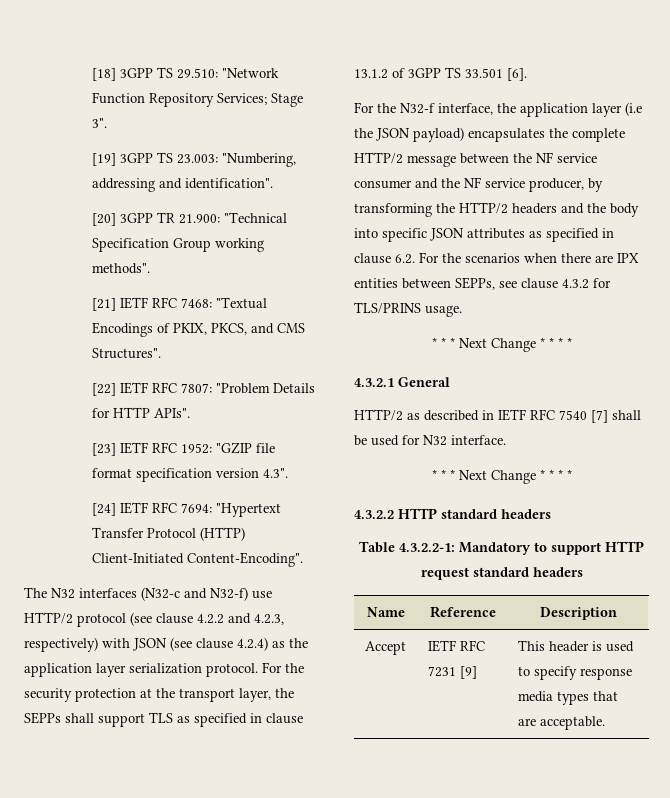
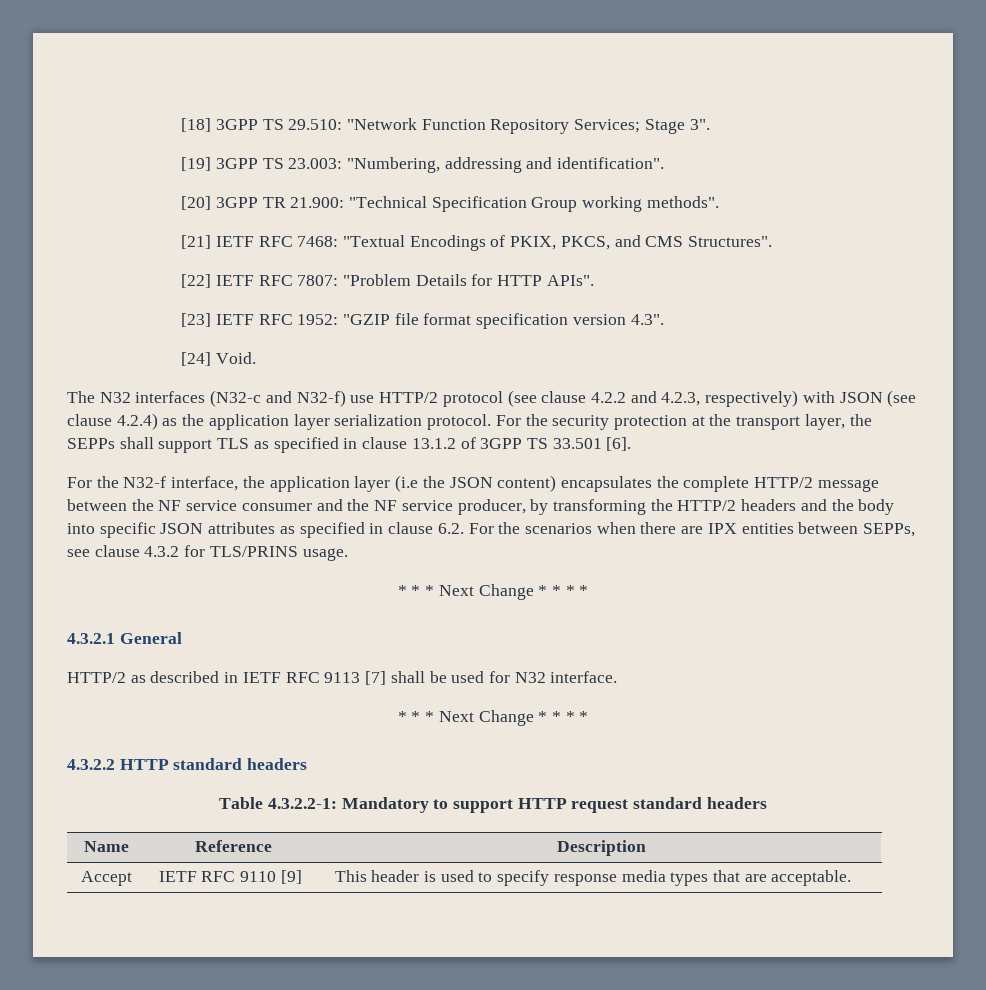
[120,502,282,517] [92,527,246,541] [92,552,304,567] IETF RFC 7694: "Hypertext Transfer Protocol (HTTP) Client-Initiated Content-Encoding". -> [215,352,256,364] Void.
[413,127,464,142] payload) -> [497,475,557,492] content)
[559,410,587,420] 7540 -> [324,672,361,683] 9113
[427,666,456,677] 7231 -> [239,871,276,882] 9110

